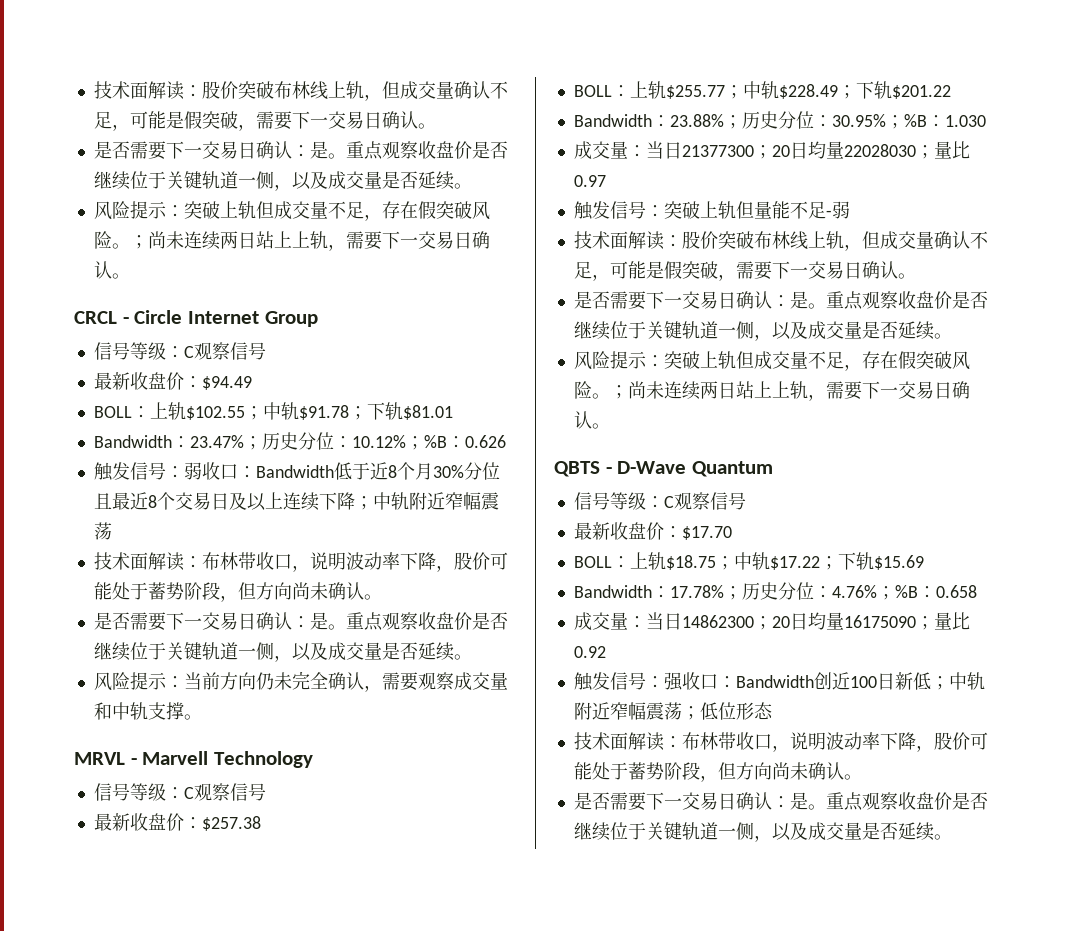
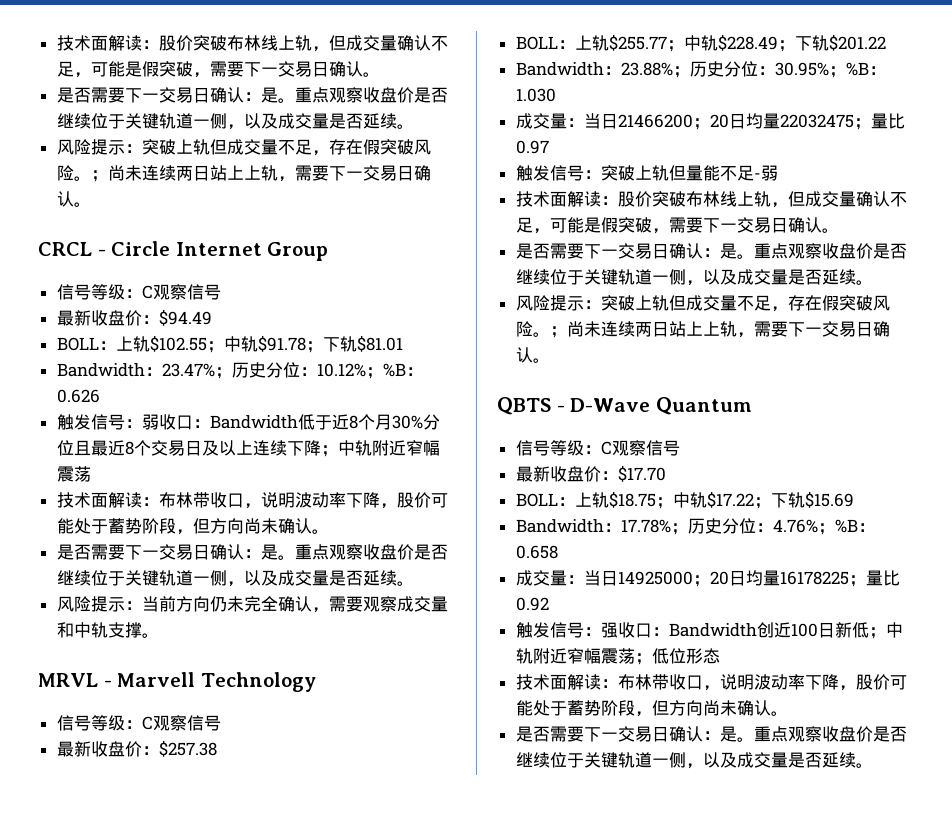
[681,141,916,159] 21377300；20日均量22028030 -> [617,113,854,130] 21466200；20日均量22032475
[681,612,916,630] 14862300；20日均量16175090 -> [617,570,849,587] 14925000；20日均量16178225

